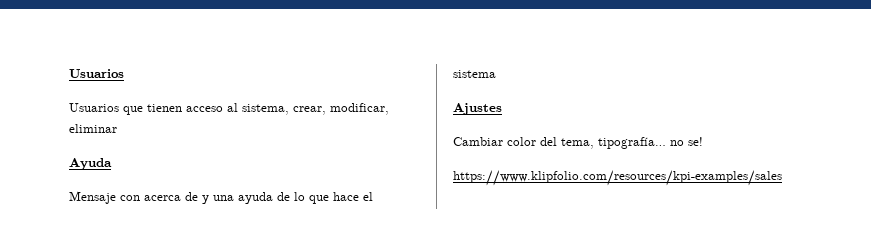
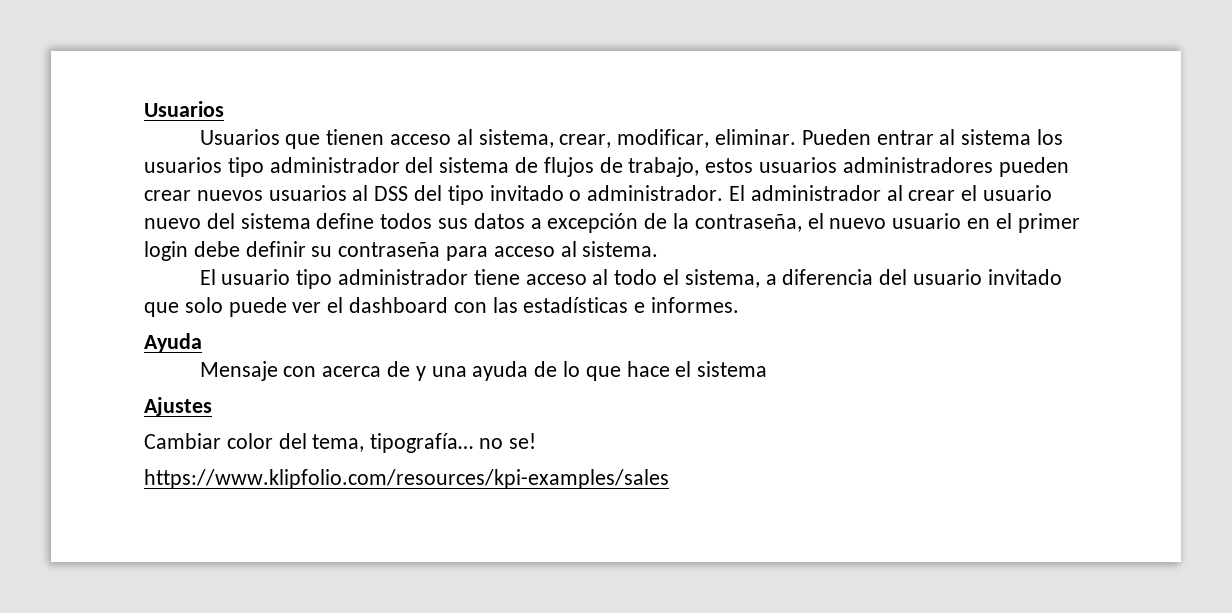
[69,124,117,133] eliminar -> [715,129,1064,145] [144,157,1069,177] [144,185,1053,205] [144,213,1080,233] [144,241,659,261] [199,269,1062,289] [144,297,740,317] eliminar. Pueden entrar al sistema los usuarios tipo administrador del sistema de flujos de trabajo, estos usuarios administradores pueden crear nuevos usuarios al DSS del tipo invitado o administrador. El administrador al crear el usuario nuevo del sistema define todos sus datos a excepción de la contraseña, el nuevo usuario en el primer login debe definir su contraseña para acceso al sistema. // El usuario tipo administrador tiene acceso al todo el sistema, a diferencia del usuario invitado que solo puede ver el dashboard con las estadísticas e informes.

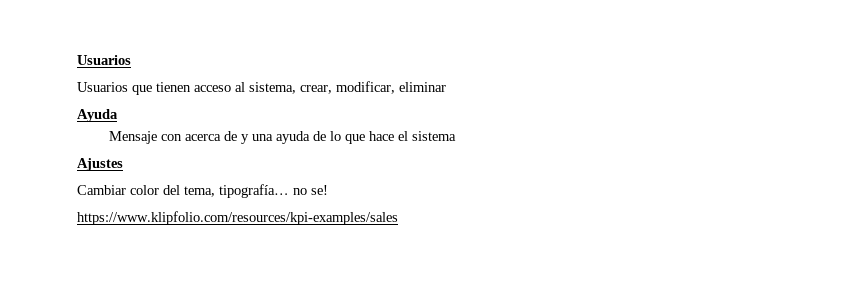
[715,129,1064,145] [144,157,1069,177] [144,185,1053,205] [144,213,1080,233] [144,241,659,261] [199,269,1062,289] [144,297,740,317] eliminar. Pueden entrar al sistema los usuarios tipo administrador del sistema de flujos de trabajo, estos usuarios administradores pueden crear nuevos usuarios al DSS del tipo invitado o administrador. El administrador al crear el usuario nuevo del sistema define todos sus datos a excepción de la contraseña, el nuevo usuario en el primer login debe definir su contraseña para acceso al sistema. // El usuario tipo administrador tiene acceso al todo el sistema, a diferencia del usuario invitado que solo puede ver el dashboard con las estadísticas e informes. -> [399,82,446,92] eliminar

